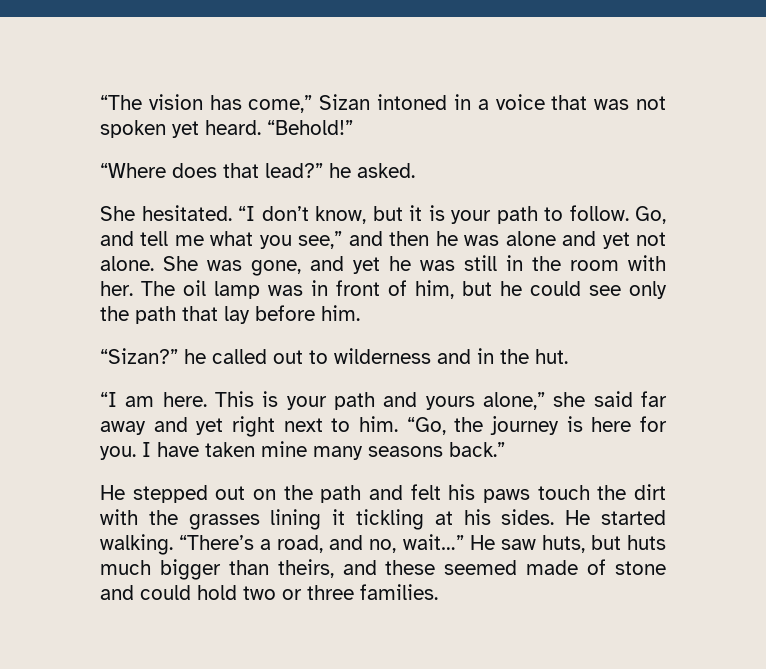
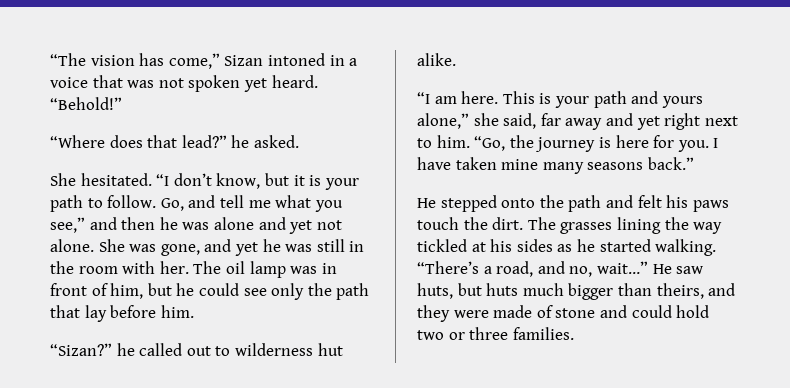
[437,348,568,364] and in the hut. -> [317,343,343,356] [417,53,456,66] hut alike.
[593,391,633,407] said -> [503,113,537,129] said,
[215,486,276,500] out on -> [501,198,536,208] onto
[634,484,666,500] [100,509,591,530] dirt with the grasses lining it tickling at his sides. He -> [492,217,723,234] [417,239,595,252] dirt. The grasses lining the way tickled at his sides as he
[385,560,518,575] these seemed -> [417,305,489,322] they were

